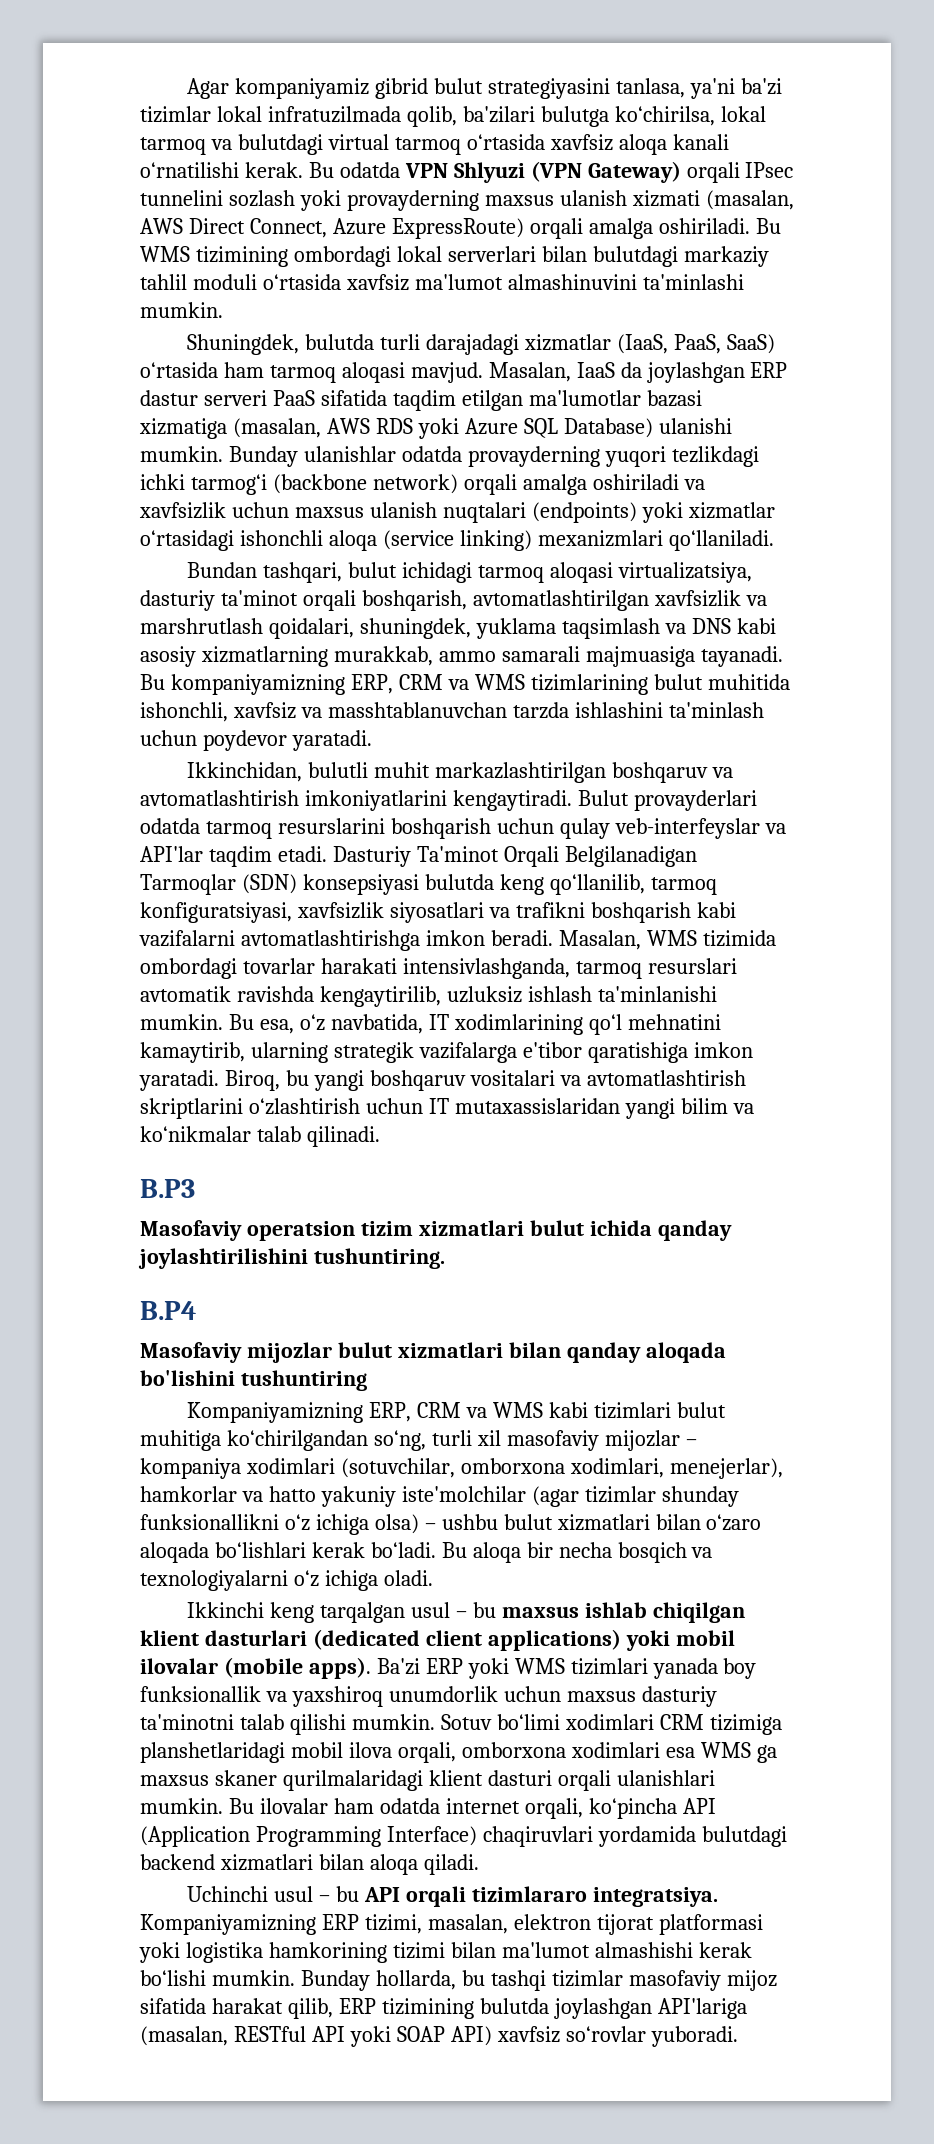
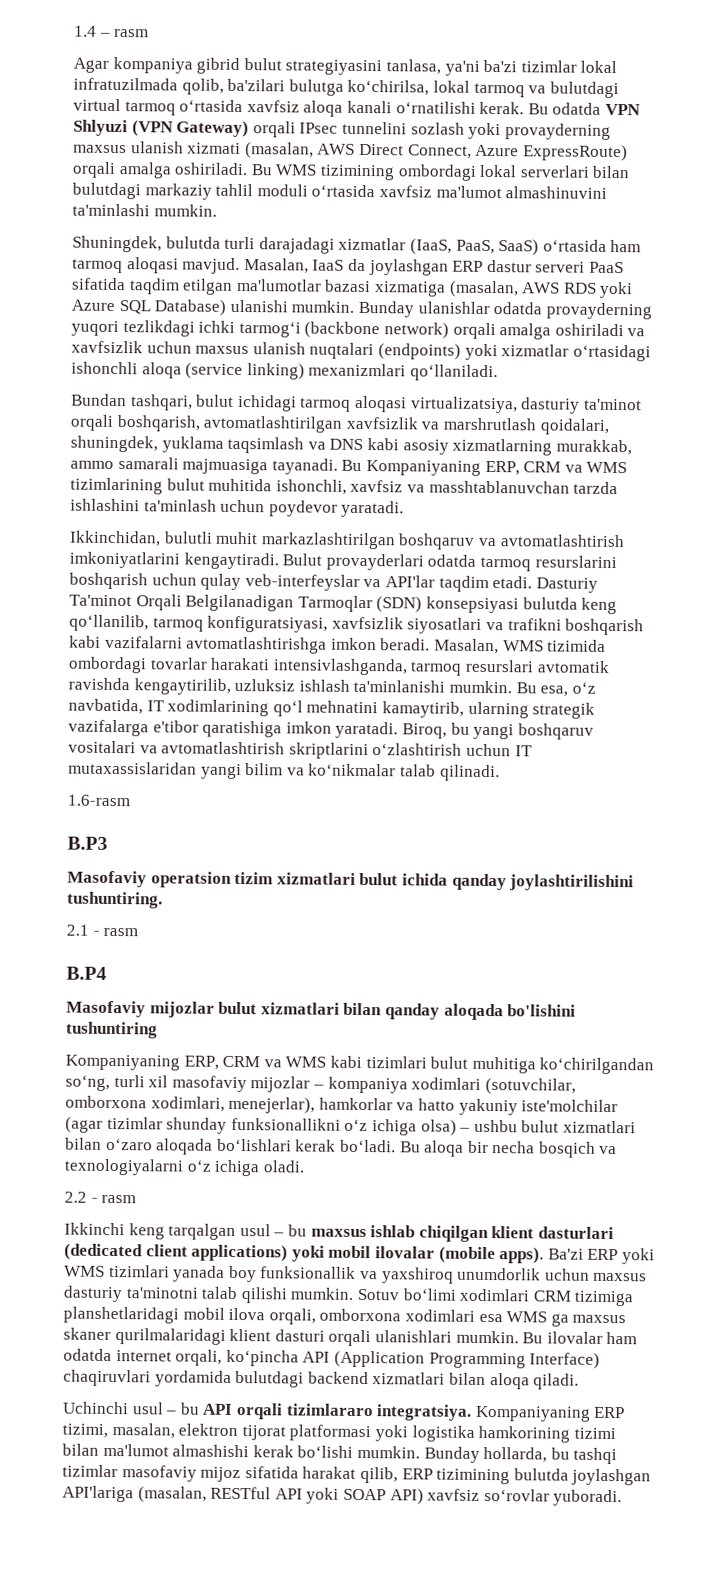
[187,78,370,99] Agar kompaniyamiz -> [74,25,150,38] [73,56,193,74] 1.4 – rasm // Agar kompaniya
[170,674,345,695] kompaniyamizning -> [365,460,481,476] Kompaniyaning
(380, 1136) none -> [67,794,130,807] // 1.6-rasm
(445, 1258) none -> [66,924,139,937] // 2.1 - rasm
[187,1402,364,1423] Kompaniyamizning -> [65,1054,180,1071] Kompaniyaning
(433, 1578) none -> [64,1191,137,1204] // 2.2 - rasm
[140,1914,316,1935] Kompaniyamizning -> [474,1405,591,1422] Kompaniyaning

